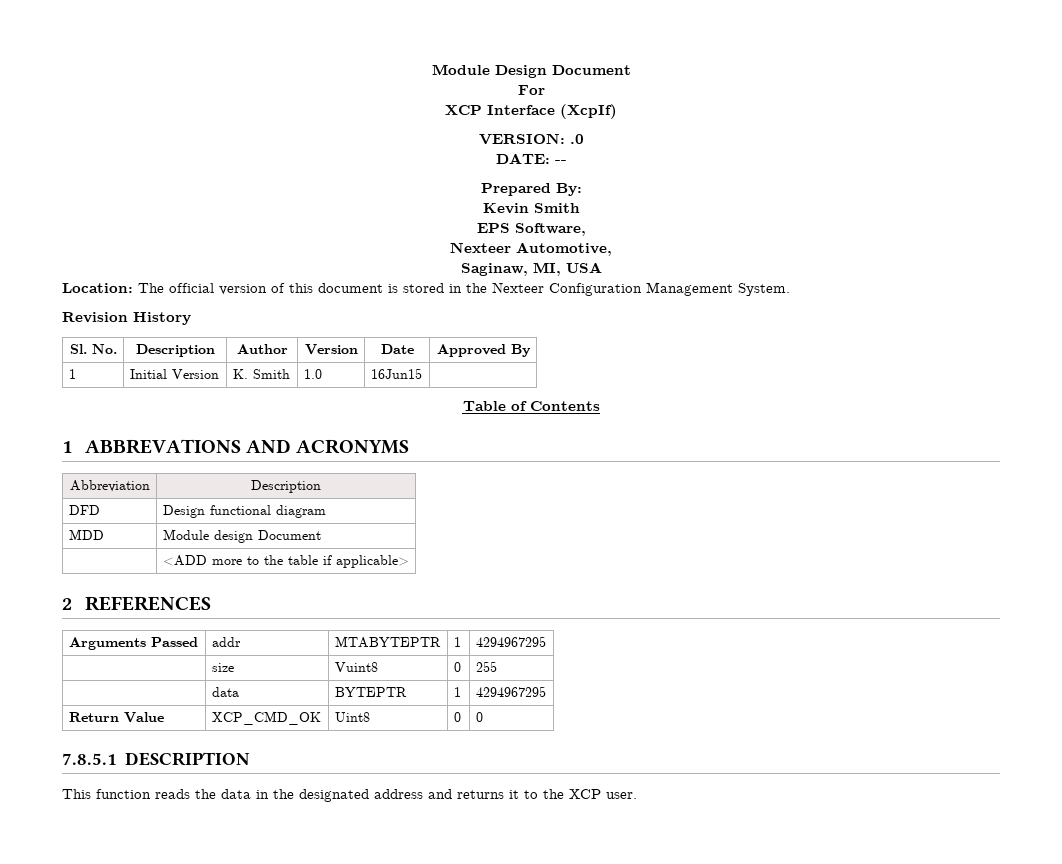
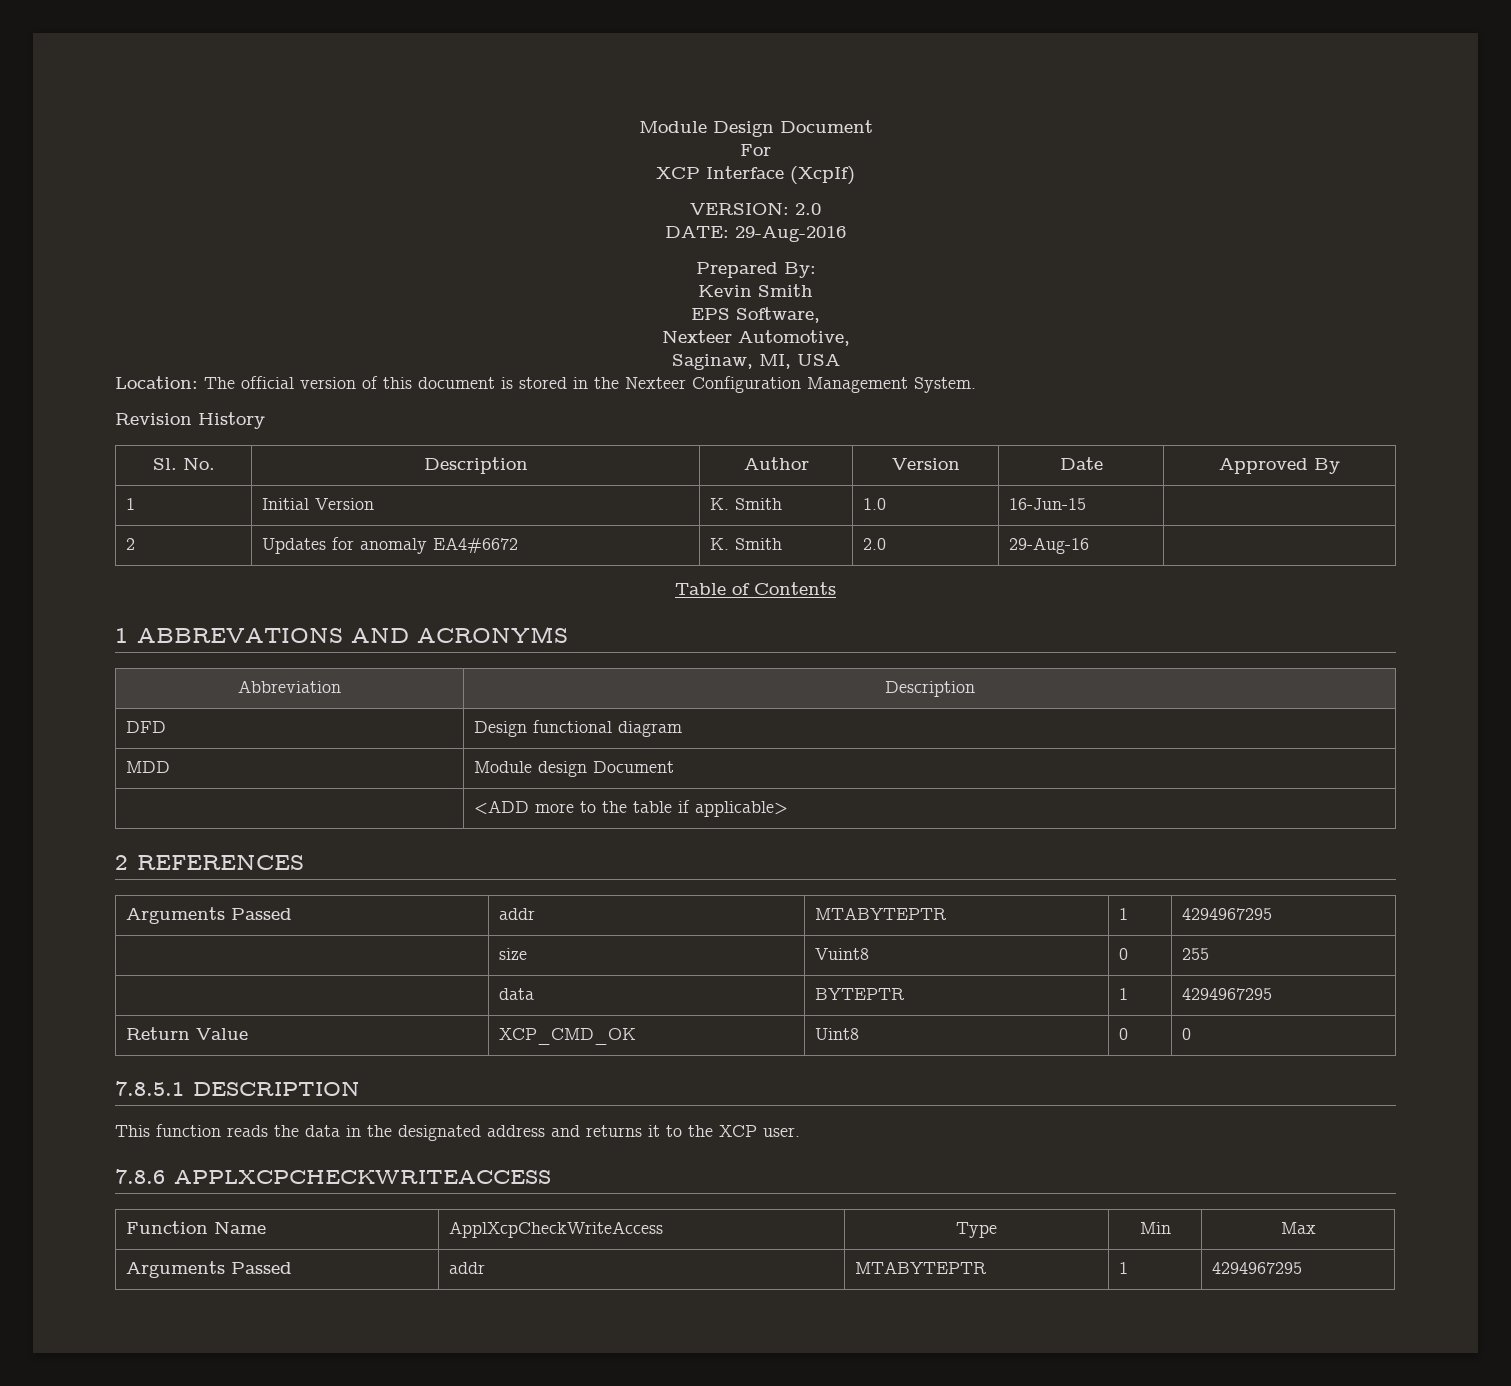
[569,134,584,144] .0 -> [795,203,821,215] 2.0
[554,160,567,164] -- -> [735,226,846,242] 29-Aug-2016
[370,368,422,379] 16Jun15 -> [1009,498,1087,510] [126,538,136,550] [262,537,519,554] [710,538,783,550] [863,538,887,550] [1009,537,1090,554] 16-Jun-15 | // 2 | Updates for anomaly EA4#6672 | K. Smith | 2.0 | 29-Aug-16
(637, 795) none -> [115,1169,551,1184] [126,1221,267,1234] [449,1221,664,1238] [956,1222,997,1238] [1139,1222,1171,1234] [1280,1222,1316,1234] [126,1261,293,1278] [449,1262,486,1274] [855,1261,988,1274] [1119,1262,1129,1274] [1212,1262,1303,1274] // 7.8.6 APPLXCPCHECKWRITEACCESS // Function Name | ApplXcpCheckWriteAccess | Type | Min | Max // Arguments Passed | addr | MTABYTEPTR | 1 | 4294967295

